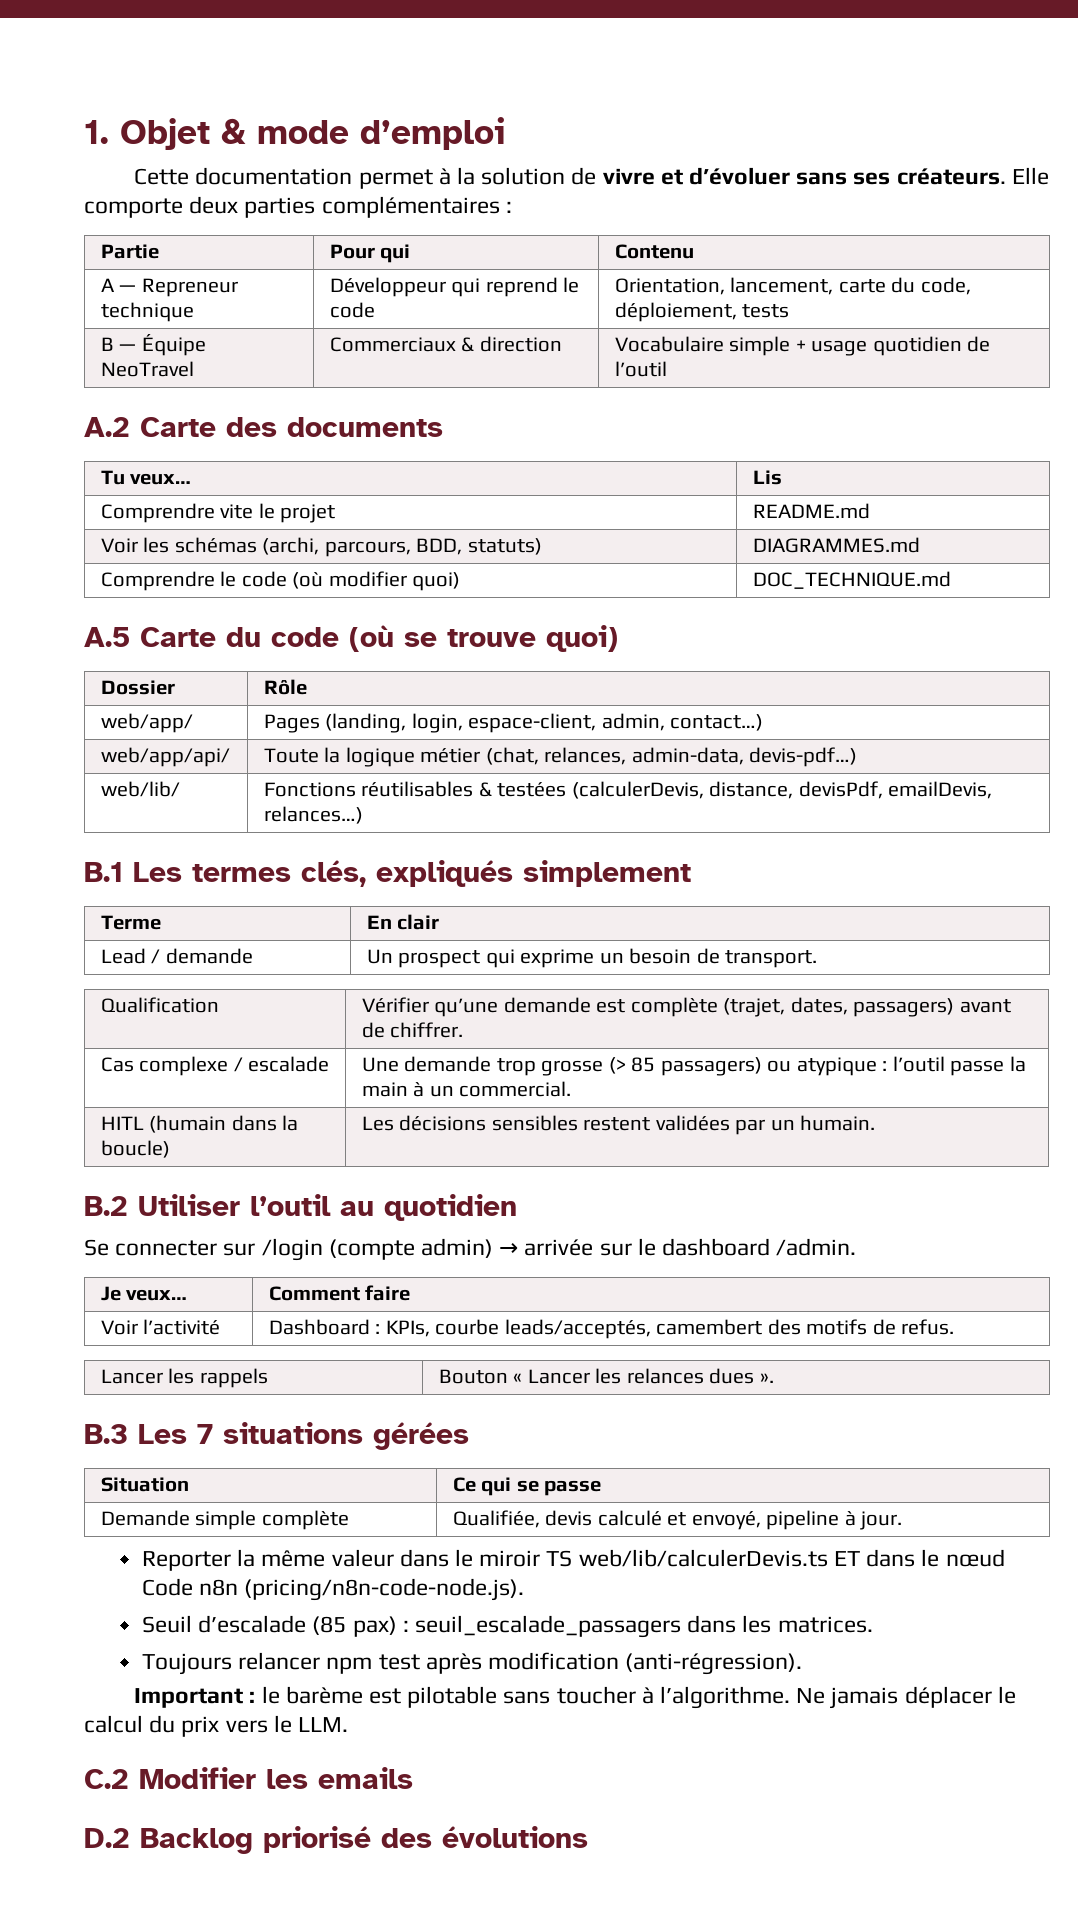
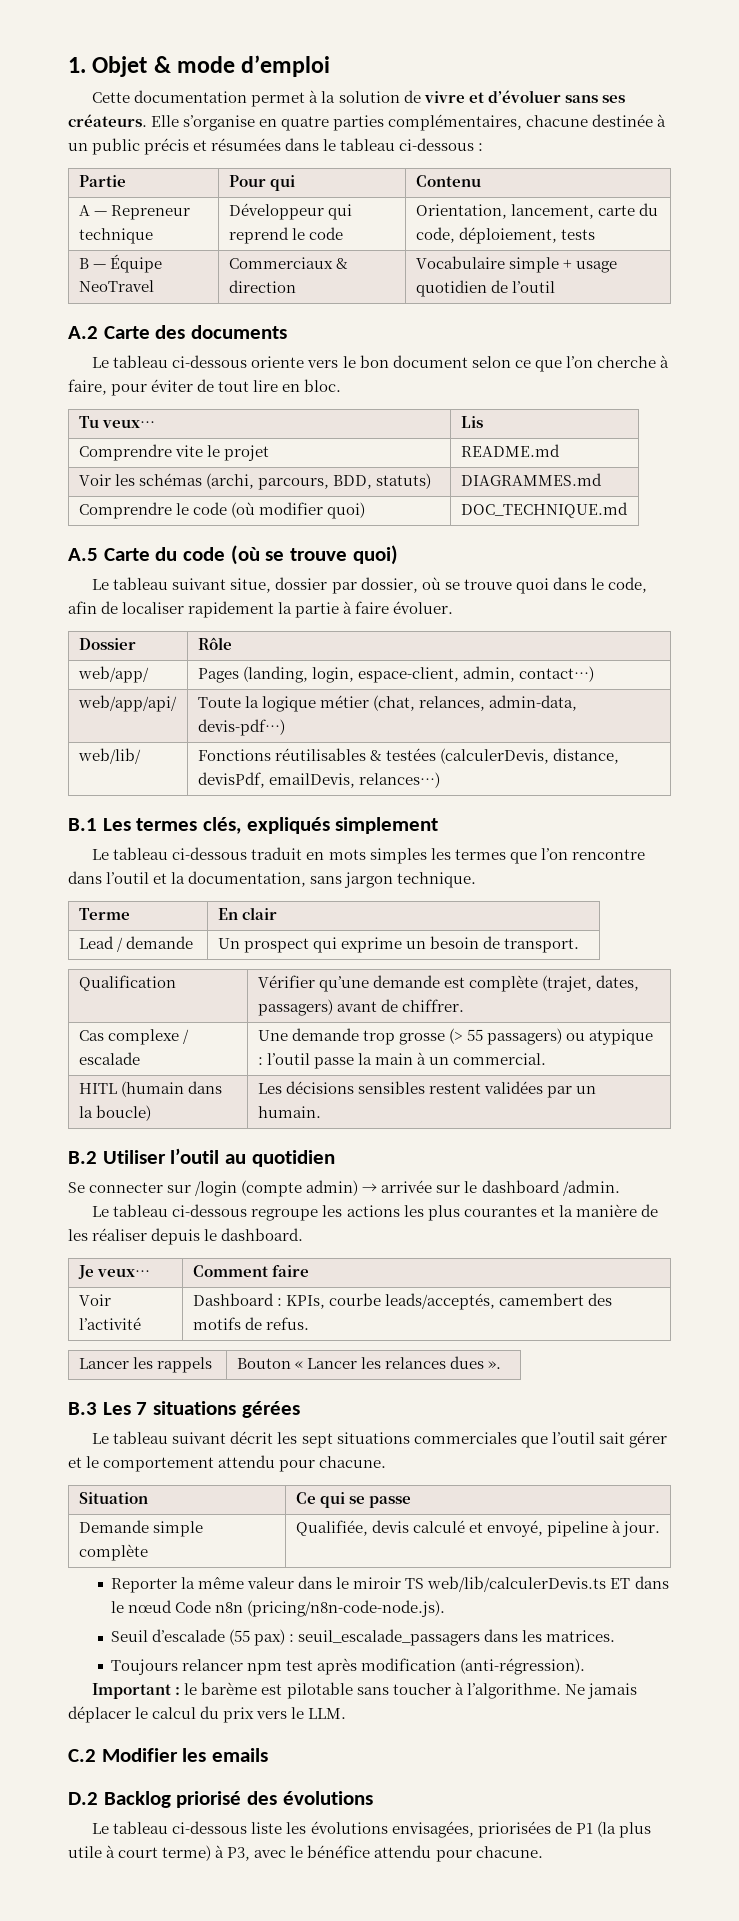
[84,196,500,218] comporte deux parties complémentaires -> [183,114,667,131] [68,138,475,155] s’organise en quatre parties complémentaires, chacune destinée à un public précis et résumées dans le tableau ci-dessous
(443, 427) none -> [92,355,669,372] [68,379,342,396] // Le tableau ci-dessous oriente vers le bon document selon ce que l’on cherche à faire, pour éviter de tout lire en bloc.
(618, 638) none -> [92,577,647,594] [68,601,454,618] // Le tableau suivant situe, dossier par dossier, où se trouve quoi dans le code, afin de localiser rapidement la partie à faire évoluer.
(691, 873) none -> [92,847,645,864] [68,871,477,888] // Le tableau ci-dessous traduit en mots simples les termes que l’on rencontre dans l’outil et la documentation, sans jargon technique.
[631,1057,656,1072] 85 -> [467,1029,484,1041] 55
(857, 1247) none -> [92,1204,658,1221] [68,1228,304,1245] // Le tableau ci-dessous regroupe les actions les plus courantes et la manière de les réaliser depuis le dashboard.
(469, 1436) none -> [92,1431,667,1448] [68,1455,387,1472] // Le tableau suivant décrit les sept situations commerciales que l’outil sait gérer et le comportement attendu pour chacune.
[312,1616,347,1635] (85 -> [229,1629,251,1645] (55
(588, 1837) none -> [92,1821,651,1838] [68,1845,543,1862] // Le tableau ci-dessous liste les évolutions envisagées, priorisées de P1 (la plus utile à court terme) à P3, avec le bénéfice attendu pour chacune.

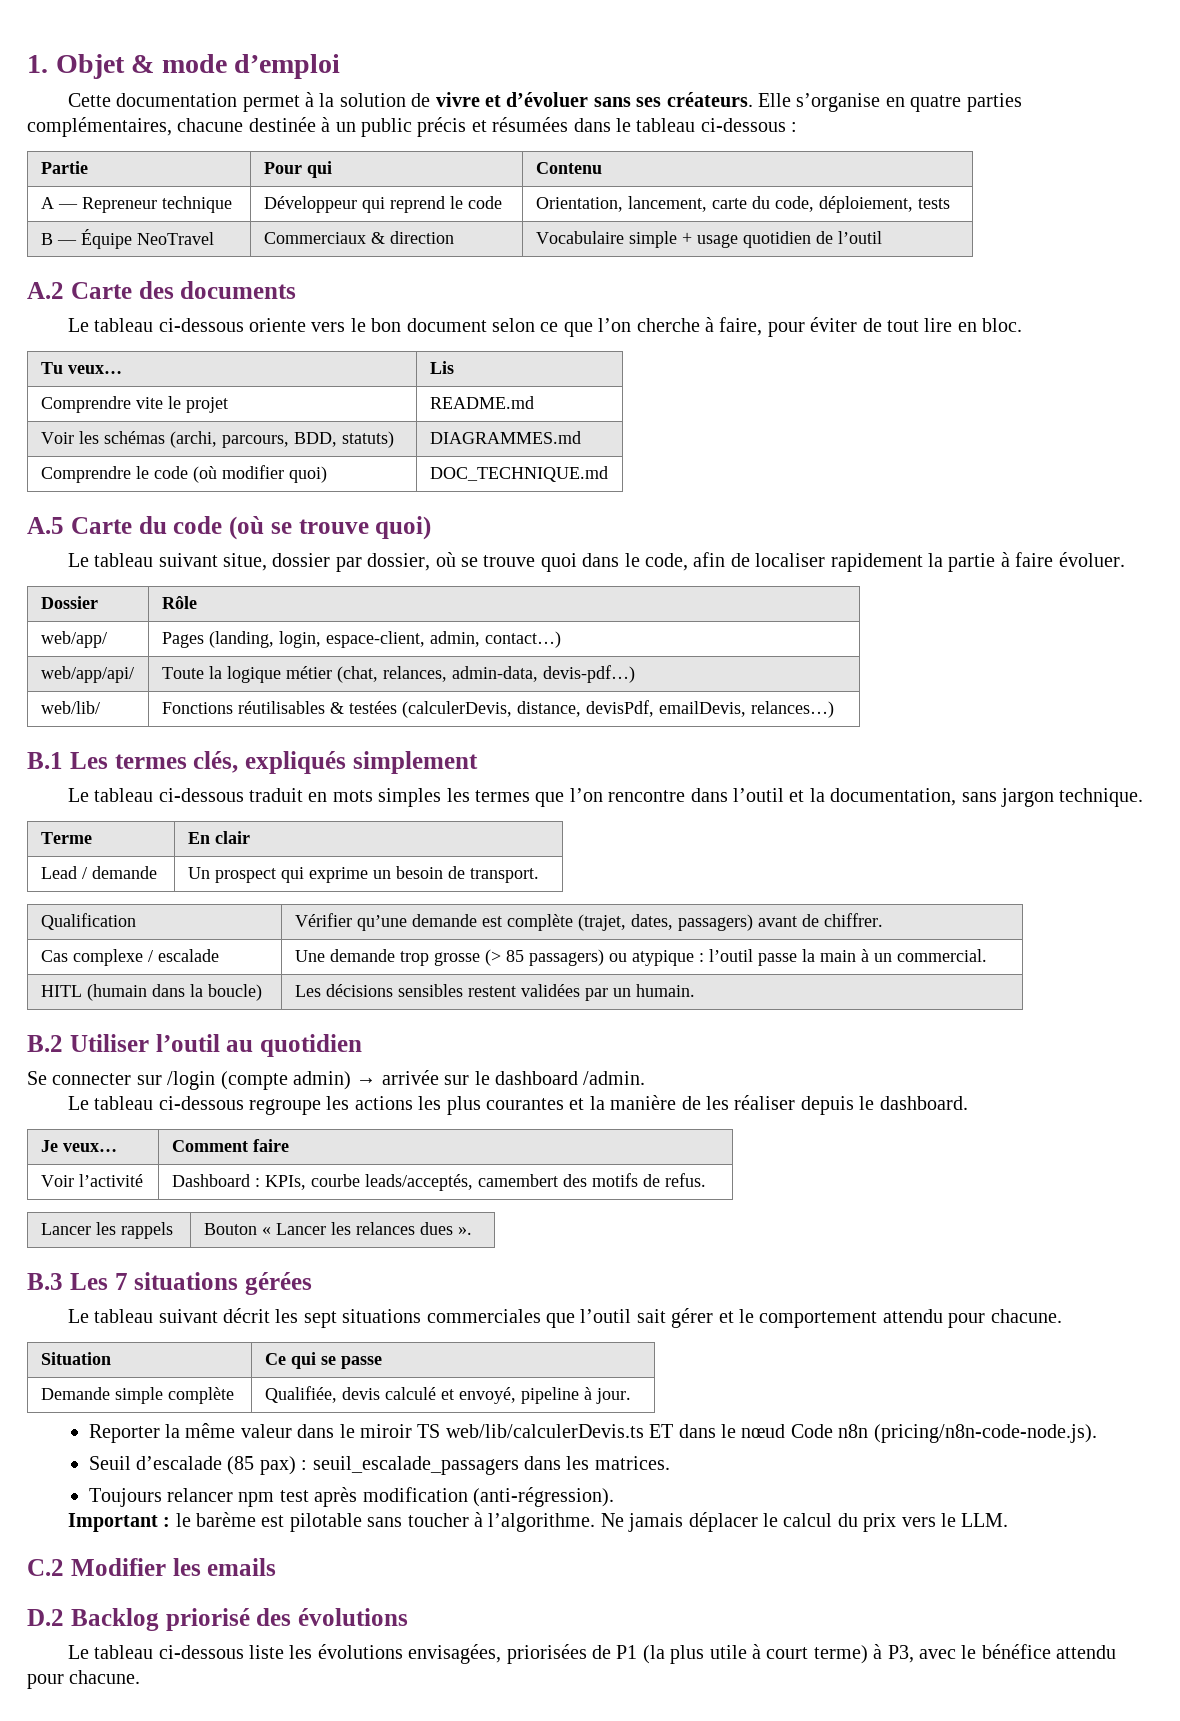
[467,1029,484,1041] 55 -> [505,950,524,962] 85
[229,1629,251,1645] (55 -> [227,1456,255,1475] (85

